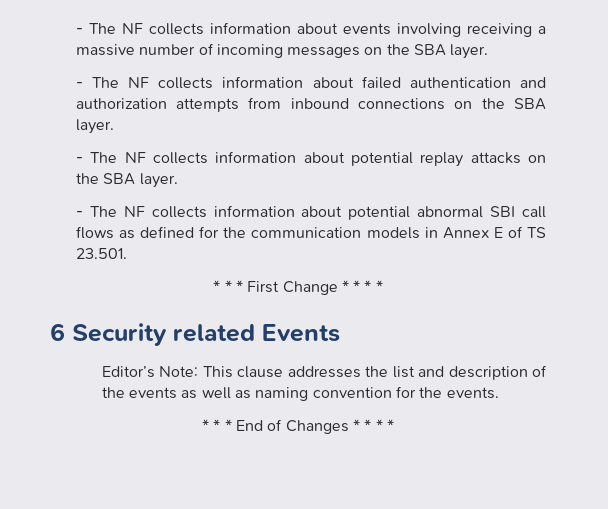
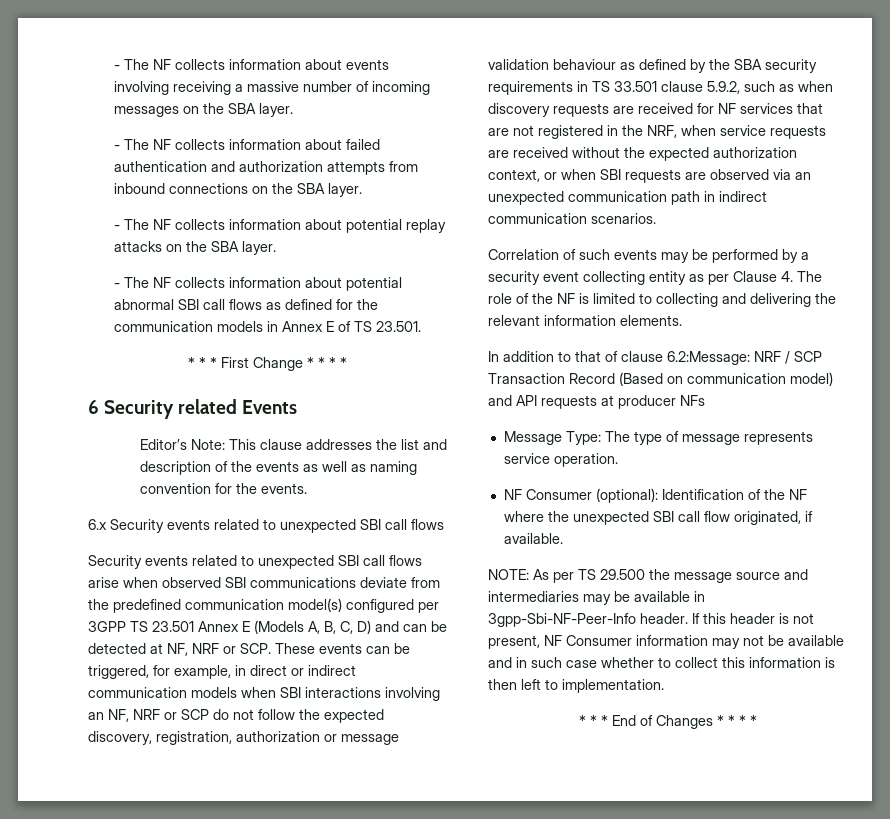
(499, 393) none -> [88,519,444,533] [88,555,422,569] [88,577,440,588] [88,598,439,613] [88,620,447,634] [88,643,410,656] [88,665,356,679] [88,687,440,701] [88,709,384,723] [88,731,399,745] [488,59,817,73] [488,81,833,95] [488,103,823,117] [488,125,826,139] [488,147,797,161] [488,169,811,183] [488,191,767,205] [488,213,656,224] [488,249,809,263] [488,271,822,285] [488,293,836,307] [488,315,682,326] [488,351,822,365] [488,372,833,386] [488,395,705,409] [503,431,813,445] [503,453,618,467] [503,488,807,503] [503,511,813,525] [503,533,563,544] [488,569,808,583] [488,591,705,605] [488,613,814,627] [488,635,844,649] [488,657,835,668] [488,679,664,693] // 6.x Security events related to unexpected SBI call flows // Security events related to unexpected SBI call flows arise when observed SBI communications deviate from the predefined communication model(s) configured per 3GPP TS 23.501 Annex E (Models A, B, C, D) and can be detected at NF, NRF or SCP. These events can be triggered, for example, in direct or indirect communication models when SBI interactions involving an NF, NRF or SCP do not follow the expected discovery, registration, authorization or message validation behaviour as defined by the SBA security requirements in TS 33.501 clause 5.9.2, such as when discovery requests are received for NF services that are not registered in the NRF, when service requests are received without the expected authorization context, or when SBI requests are observed via an unexpected communication path in indirect communication scenarios. // Correlation of such events may be performed by a security event collecting entity as per Clause 4. The role of the NF is limited to collecting and delivering the relevant information elements. // In addition to that of clause 6.2:Message: NRF / SCP Transaction Record (Based on communication model) and API requests at producer NFs // Message Type: The type of message represents service operation. // NF Consumer (optional): Identification of the NF where the unexpected SBI call flow originated, if available. // NOTE: As per TS 29.500 the message source and intermediaries may be available in 3gpp-Sbi-NF-Peer-Info header. If this header is not present, NF Consumer information may not be available and in such case whether to collect this information is then left to implementation.

